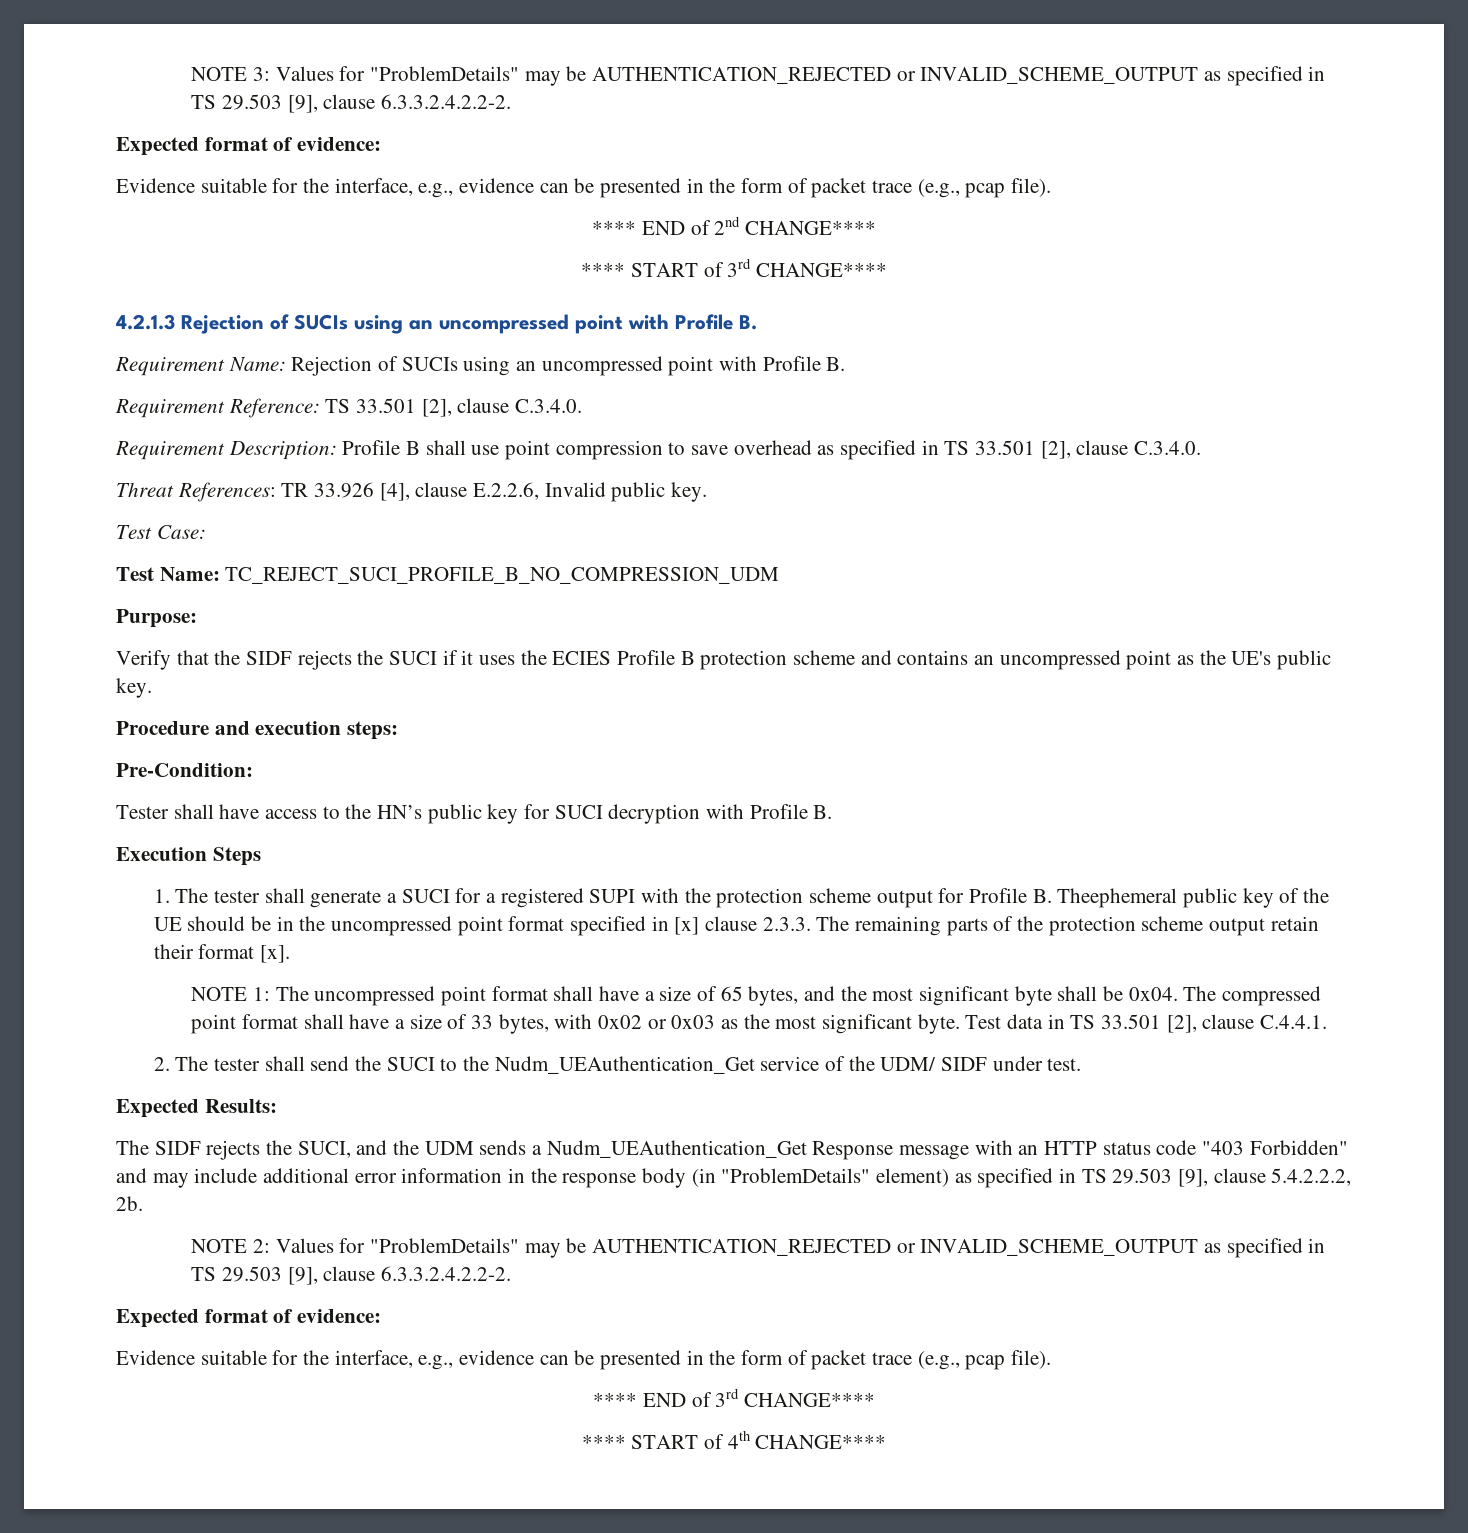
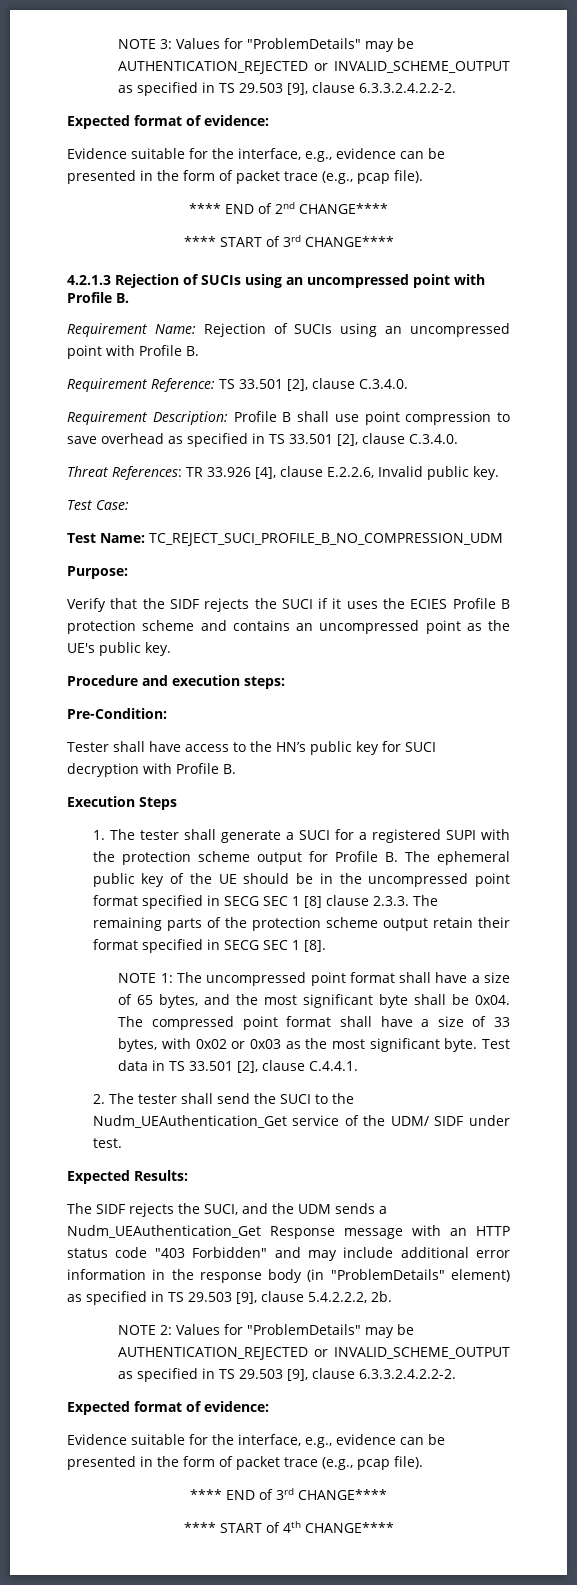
[1057,888,1178,908] Theephemeral -> [404,851,511,865] The ephemeral
[674,917,700,935] [x] -> [223,896,322,908] SECG SEC 1 [8]
[259,945,290,963] [x]. -> [141,939,326,953] specified in SECG SEC 1 [8].

